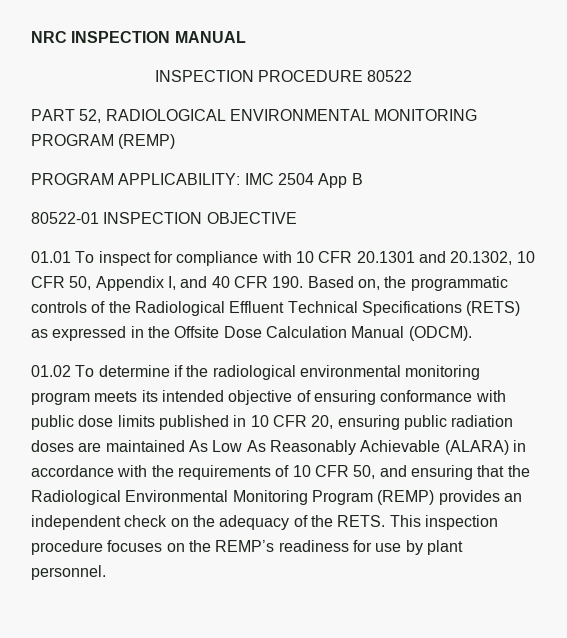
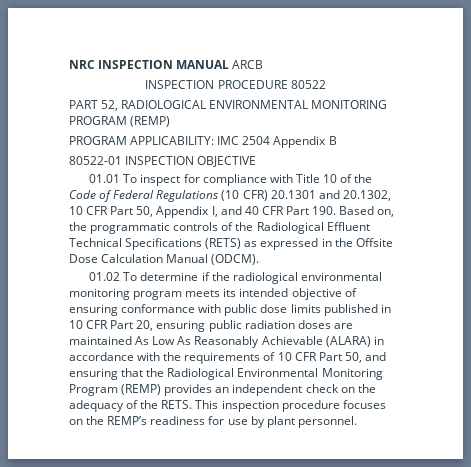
(246, 37) none -> [232,60,264,69] ARCB
[318,173,348,188] App -> [273,136,327,148] Appendix
[295,251,353,263] 10 CFR -> [295,174,373,183] [69,190,268,202] Title 10 of the Code of Federal Regulations (10 CFR)
(65, 282) none -> [110,206,134,215] Part
(268, 282) none -> [285,206,309,215] Part
(307, 421) none -> [110,320,134,329] Part
(349, 471) none -> [318,352,342,361] Part

